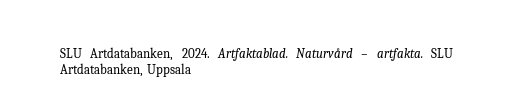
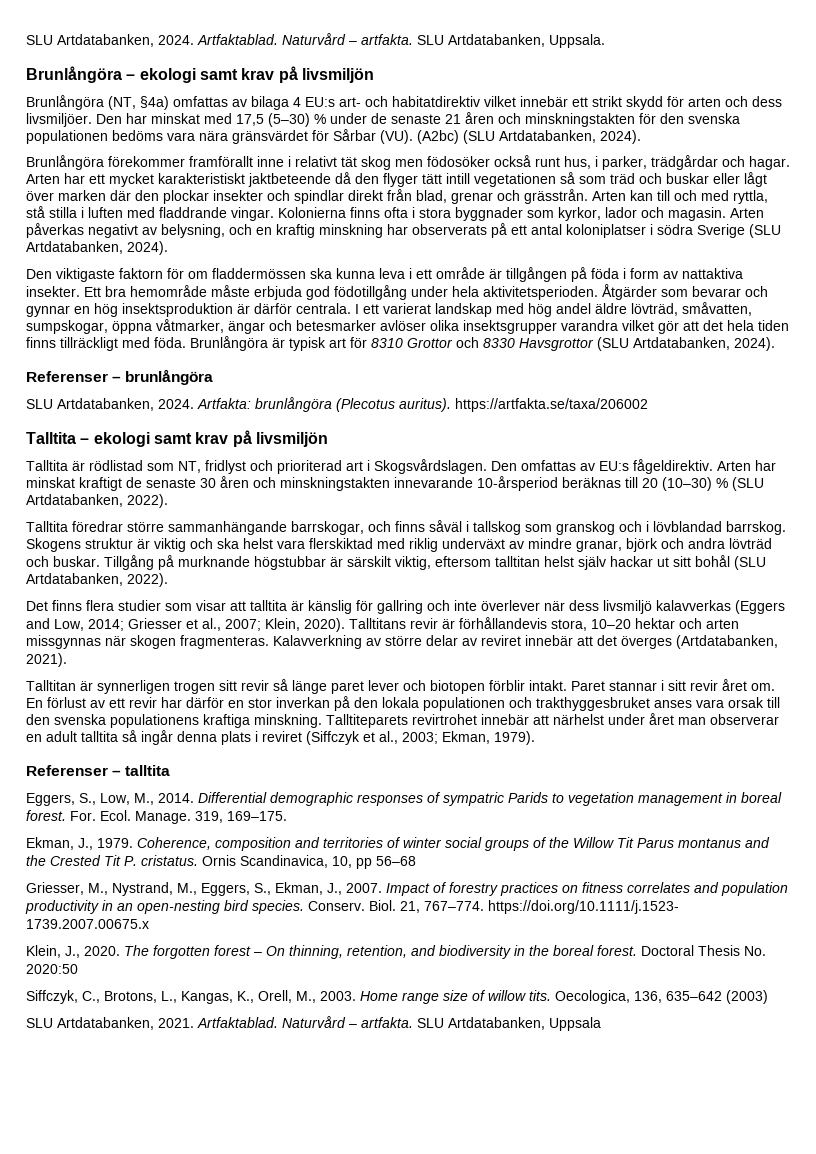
(143, 70) none -> [549,34,605,48] [26,66,374,83] [26,95,782,110] [26,112,740,127] [26,129,641,144] [26,155,790,170] [26,172,767,187] [26,189,768,204] [26,206,764,221] [26,223,781,238] [26,241,168,255] [26,267,743,282] [26,284,768,300] [26,302,752,317] [26,319,789,334] [26,336,775,351] [26,369,214,385] [26,397,648,412] [26,430,328,447] [26,459,776,474] [26,476,764,491] [26,494,168,508] [26,520,786,535] [26,538,772,552] [26,555,766,570] [26,573,168,587] [26,600,785,614] [26,617,739,632] [26,635,778,649] [26,653,67,667] [26,679,775,694] [26,696,780,711] [26,713,779,728] [26,730,535,745] [26,765,171,776] [26,792,782,806] [26,810,287,824] [26,837,770,851] [26,855,416,869] [26,882,788,896] [25,900,679,914] [26,919,149,929] [26,945,766,959] [26,964,78,974] [26,990,768,1004] [26,1016,545,1030] Uppsala. // Brunlångöra – ekologi samt krav på livsmiljön // Brunlångöra (NT, §4a) omfattas av bilaga 4 EU:s art- och habitatdirektiv vilket innebär ett strikt skydd för arten och dess livsmiljöer. Den har minskat med 17,5 (5–30) % under de senaste 21 åren och minskningstakten för den svenska populationen bedöms vara nära gränsvärdet för Sårbar (VU). (A2bc) (SLU Artdatabanken, 2024). // Brunlångöra förekommer framförallt inne i relativt tät skog men födosöker också runt hus, i parker, trädgårdar och hagar. Arten har ett mycket karakteristiskt jaktbeteende då den flyger tätt intill vegetationen så som träd och buskar eller lågt över marken där den plockar insekter och spindlar direkt från blad, grenar och grässtrån. Arten kan till och med ryttla, stå stilla i luften med fladdrande vingar. Kolonierna finns ofta i stora byggnader som kyrkor, lador och magasin. Arten påverkas negativt av belysning, och en kraftig minskning har observerats på ett antal koloniplatser i södra Sverige (SLU Artdatabanken, 2024). // Den viktigaste faktorn för om fladdermössen ska kunna leva i ett område är tillgången på föda i form av nattaktiva insekter. Ett bra hemområde måste erbjuda god födotillgång under hela aktivitetsperioden. Åtgärder som bevarar och gynnar en hög insektsproduktion är därför centrala. I ett varierat landskap med hög andel äldre lövträd, småvatten, sumpskogar, öppna våtmarker, ängar och betesmarker avlöser olika insektsgrupper varandra vilket gör att det hela tiden finns tillräckligt med föda. Brunlångöra är typisk art för 8310 Grottor och 8330 Havsgrottor (SLU Artdatabanken, 2024). // Referenser – brunlångöra // SLU Artdatabanken, 2024. Artfakta: brunlångöra (Plecotus auritus). https://artfakta.se/taxa/206002 // Talltita – ekologi samt krav på livsmiljön // Talltita är rödlistad som NT, fridlyst och prioriterad art i Skogsvårdslagen. Den omfattas av EU:s fågeldirektiv. Arten har minskat kraftigt de senaste 30 åren och minskningstakten innevarande 10-årsperiod beräknas till 20 (10–30) % (SLU Artdatabanken, 2022). // Talltita föredrar större sammanhängande barrskogar, och finns såväl i tallskog som granskog och i lövblandad barrskog. Skogens struktur är viktig och ska helst vara flerskiktad med riklig underväxt av mindre granar, björk och andra lövträd och buskar. Tillgång på murknande högstubbar är särskilt viktig, eftersom talltitan helst själv hackar ut sitt bohål (SLU Artdatabanken, 2022). // Det finns flera studier som visar att talltita är känslig för gallring och inte överlever när dess livsmiljö kalavverkas (Eggers and Low, 2014; Griesser et al., 2007; Klein, 2020). Talltitans revir är förhållandevis stora, 10–20 hektar och arten missgynnas när skogen fragmenteras. Kalavverkning av större delar av reviret innebär att det överges (Artdatabanken, 2021). // Talltitan är synnerligen trogen sitt revir så länge paret lever och biotopen förblir intakt. Paret stannar i sitt revir året om. En förlust av ett revir har därför en stor inverkan på den lokala populationen och trakthyggesbruket anses vara orsak till den svenska populationens kraftiga minskning. Talltiteparets revirtrohet innebär att närhelst under året man observerar en adult talltita så ingår denna plats i reviret (Siffczyk et al., 2003; Ekman, 1979). // Referenser – talltita // Eggers, S., Low, M., 2014. Differential demographic responses of sympatric Parids to vegetation management in boreal forest. For. Ecol. Manage. 319, 169–175. // Ekman, J., 1979. Coherence, composition and territories of winter social groups of the Willow Tit Parus montanus and the Crested Tit P. cristatus. Ornis Scandinavica, 10, pp 56–68 // Griesser, M., Nystrand, M., Eggers, S., Ekman, J., 2007. Impact of forestry practices on fitness correlates and population productivity in an open-nesting bird species. Conserv. Biol. 21, 767–774. https://doi.org/10.1111/j.1523- 1739.2007.00675.x // Klein, J., 2020. The forgotten forest – On thinning, retention, and biodiversity in the boreal forest. Doctoral Thesis No. 2020:50 // Siffczyk, C., Brotons, L., Kangas, K., Orell, M., 2003. Home range size of willow tits. Oecologica, 136, 635–642 (2003) // SLU Artdatabanken, 2021. Artfaktablad. Naturvård – artfakta. SLU Artdatabanken,

